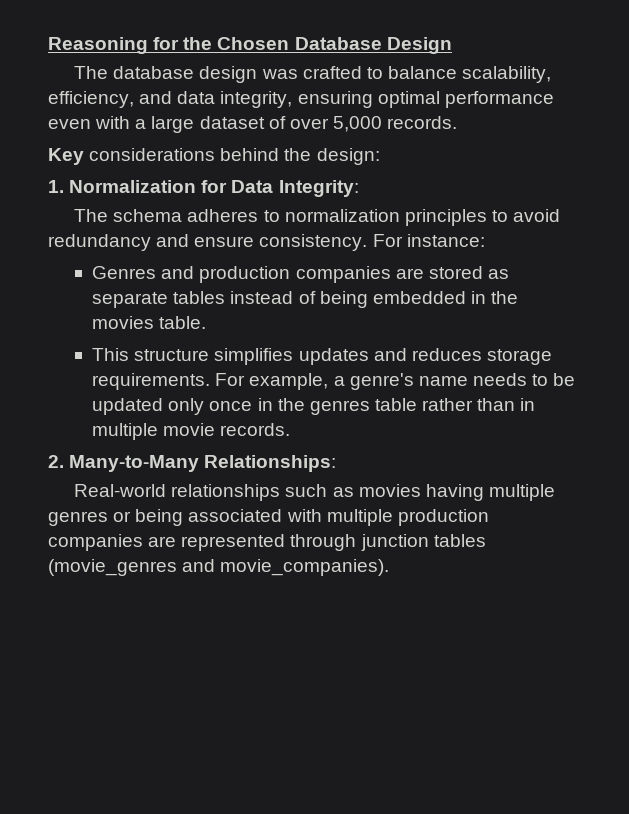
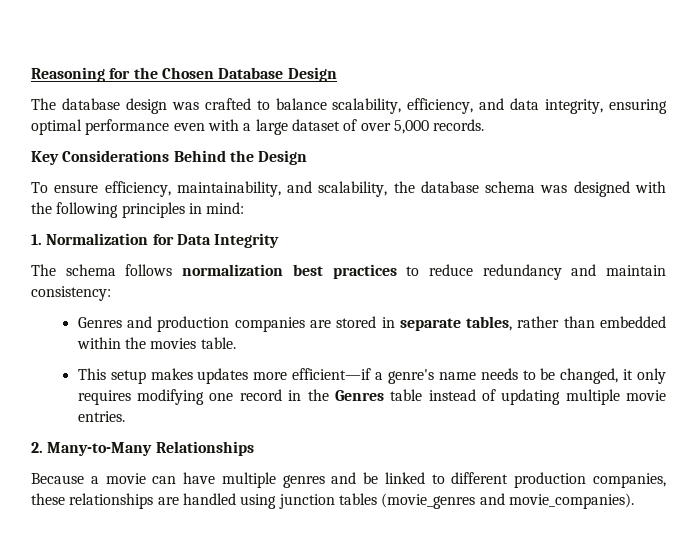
[89,148,380,165] considerations behind the design: -> [62,150,308,165] [31,181,666,197] [31,202,245,218] Considerations Behind the Design // To ensure efficiency, maintainability, and scalability, the database schema was designed with the following principles in mind:
[278,180,359,197] Integrity: -> [214,233,280,248] Integrity
[187,209,561,226] [48,234,485,251] adheres to normalization principles to avoid redundancy and ensure consistency. For instance: -> [125,264,666,280] [31,286,111,301] follows normalization best practices to reduce redundancy and maintain consistency:
[488,269,510,279] [92,291,519,308] [92,316,207,329] [92,348,553,365] [92,373,329,390] as separate tables instead of being embedded in the movies table. // This structure simplifies updates and reduces storage requirements. For example, -> [381,316,666,331] [76,337,236,349] [77,368,372,384] in separate tables, rather than embedded within the movies table. // This setup makes updates more efficient—if
[92,398,536,415] updated only once in the genres table rather than in -> [560,368,666,384] [77,389,561,405] changed, it only requires modifying one record in the Genres table instead of updating
[220,423,291,436] records. -> [77,411,125,422] entries.
[204,455,337,472] [74,484,555,501] [48,509,489,526] [48,534,357,551] Relationships: // Real-world relationships such as movies having multiple genres or being associated with multiple production companies are represented through -> [155,441,254,456] [31,472,666,488] [31,493,277,509] Relationships // Because a movie can have multiple genres and be linked to different production companies, these relationships are handled using

